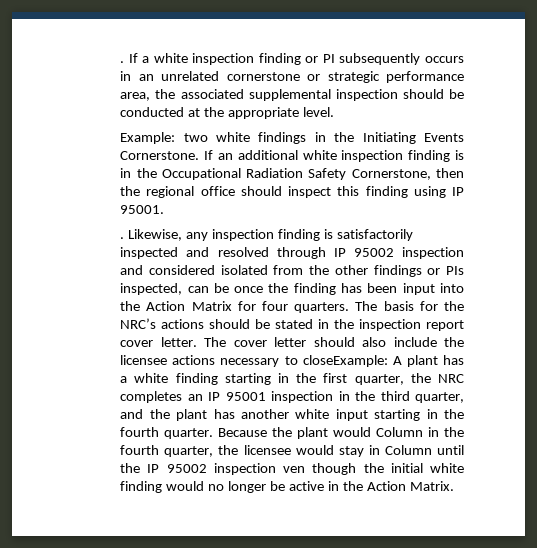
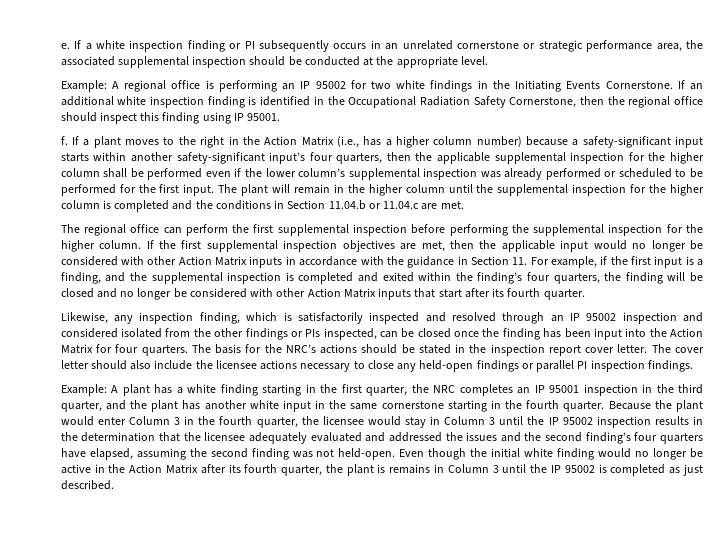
[120,61,125,63] . -> [60,43,70,49] e.
(176, 138) none -> [111,80,367,92] A regional office is performing an IP 95002 for
(465, 155) none -> [260,96,311,106] identified
[120,237,125,239] . -> [60,136,703,148] [60,152,704,164] [60,168,703,180] [60,184,704,196] [60,200,464,212] [60,224,704,236] [60,240,703,252] [60,256,703,268] [60,272,704,284] [60,288,585,300] f. If a plant moves to the right in the Action Matrix (i.e., has a higher column number) because a safety-significant input starts within another safety-significant input’s four quarters, then the applicable supplemental inspection for the higher column shall be performed even if the lower column’s supplemental inspection was already performed or scheduled to be performed for the first input. The plant will remain in the higher column until the supplemental inspection for the higher column is completed and the conditions in Section 11.04.b or 11.04.c are met. // The regional office can perform the first supplemental inspection before performing the supplemental inspection for the higher column. If the first supplemental inspection objectives are met, then the applicable input would no longer be considered with other Action Matrix inputs in accordance with the guidance in Section 11. For example, if the first input is a finding, and the supplemental inspection is completed and exited within the finding’s four quarters, the finding will be closed and no longer be considered with other Action Matrix inputs that start after its fourth quarter. //
[277,229,320,241] finding -> [199,312,278,324] finding, which
(326, 253) none -> [550,315,564,322] an
(229, 288) none -> [417,328,451,338] closed
[302,355,388,367] closeExample: -> [367,360,693,372] [60,384,107,396] close any held-open findings or parallel PI inspection findings. // Example:
(368, 415) none -> [315,400,444,410] in the same cornerstone
[376,427,424,437] Column -> [97,416,181,425] enter Column 3
(432, 450) none -> [489,417,496,425] 3
[283,466,306,473] ven -> [654,416,703,425] [60,432,703,444] [60,448,425,460] results in the determination that the licensee adequately evaluated and addressed the issues and the second finding’s four quarters have elapsed, assuming the second finding was not held-open. Even
[409,481,454,491] Matrix. -> [165,464,704,476] [60,480,114,490] Matrix after its fourth quarter, the plant is remains in Column 3 until the IP 95002 is completed as just described.

